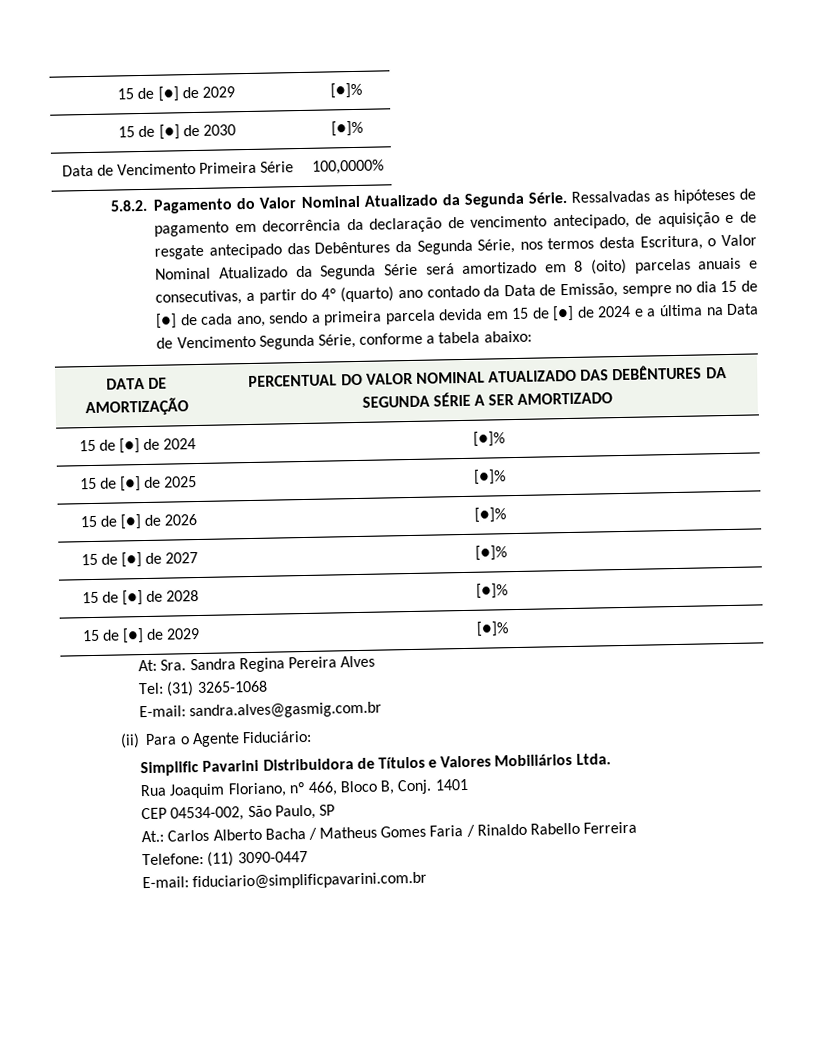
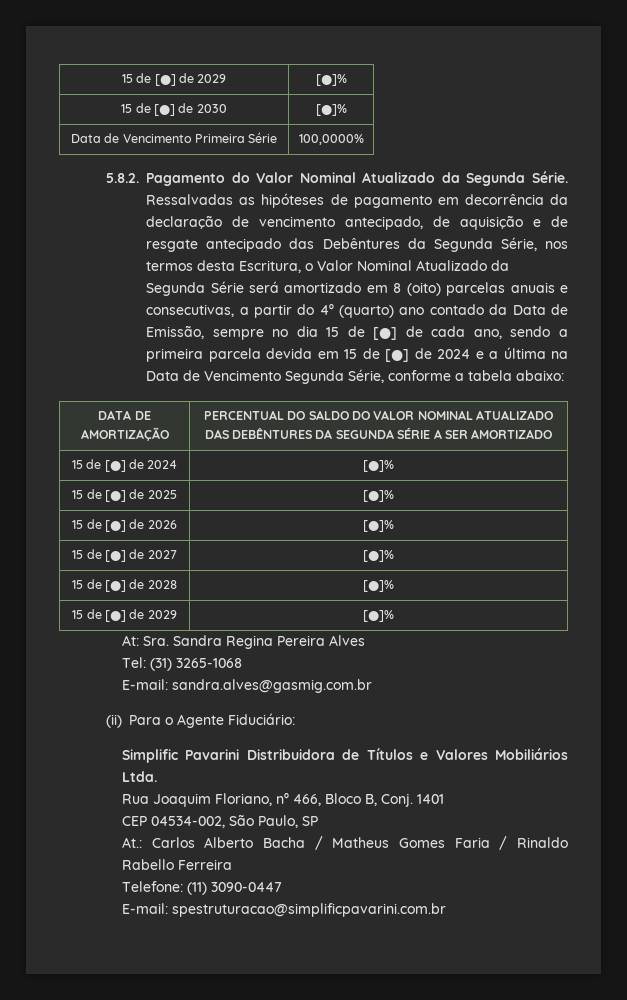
(363, 379) none -> [308,410,370,420] SALDO DO
[192,871,428,891] fiduciario@simplificpavarini.com.br -> [171,903,446,917] spestruturacao@simplificpavarini.com.br

